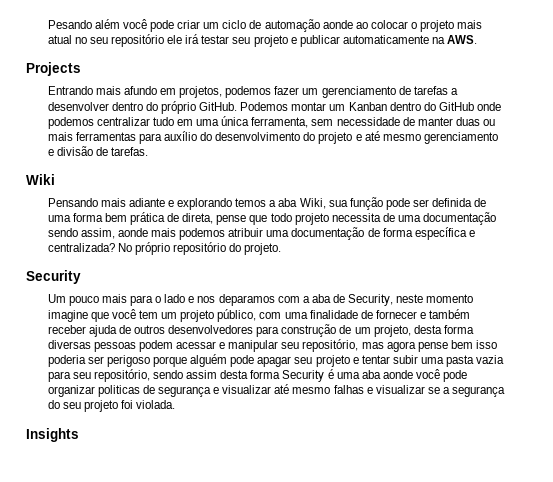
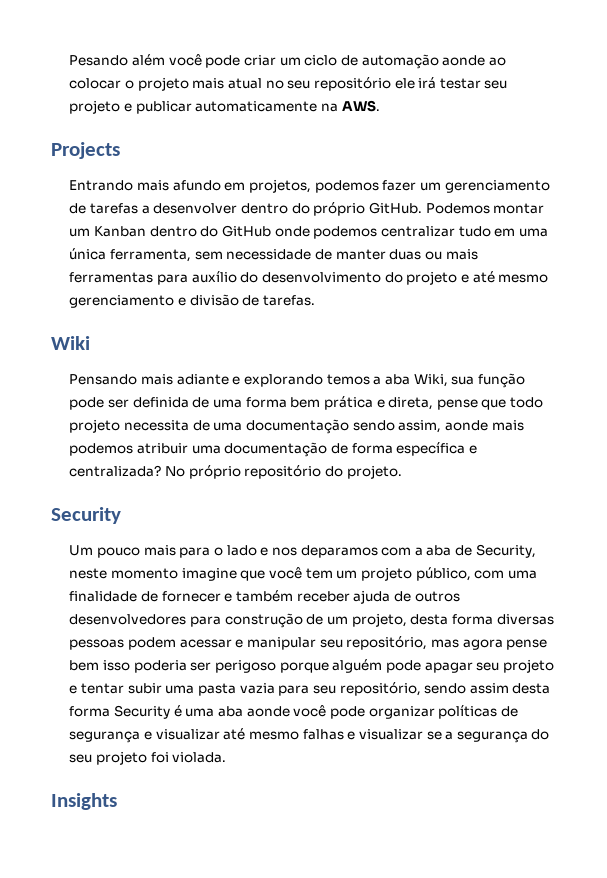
[167,213,180,222] de -> [376,399,385,408] e
[97,385,140,397] politicas -> [438,705,498,719] políticas

